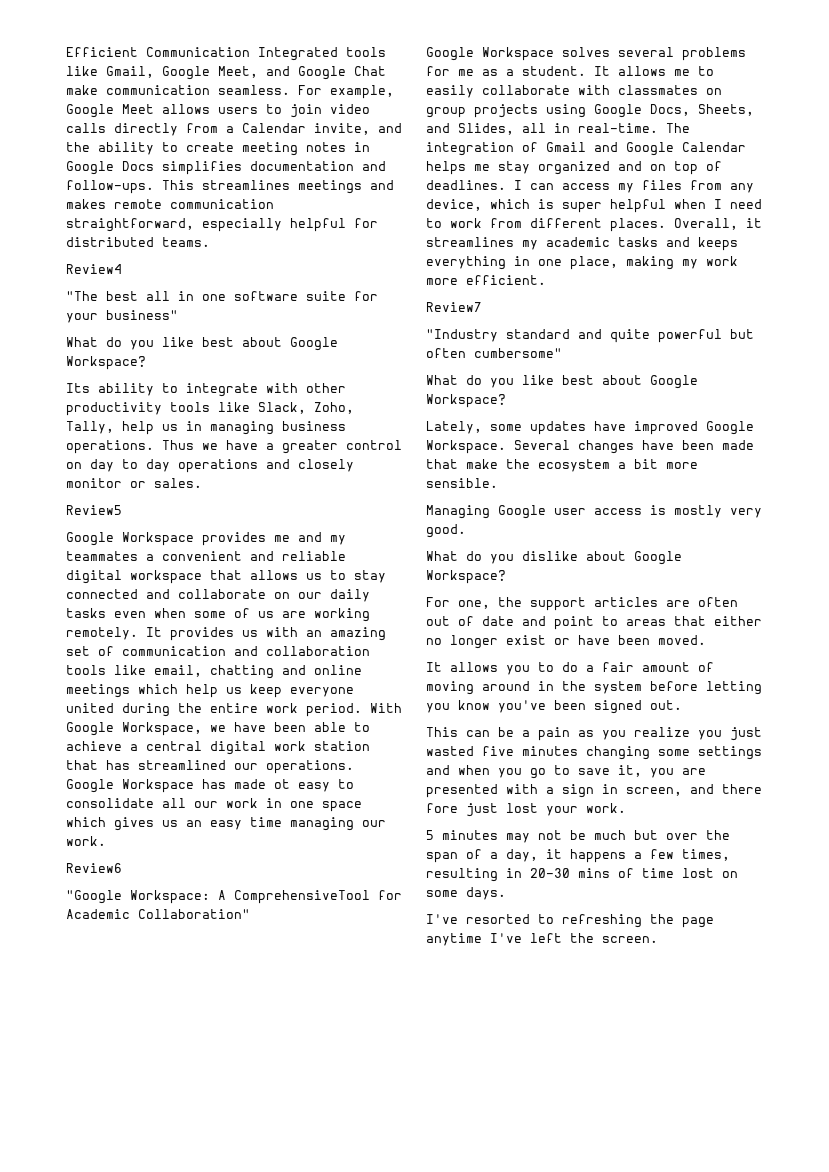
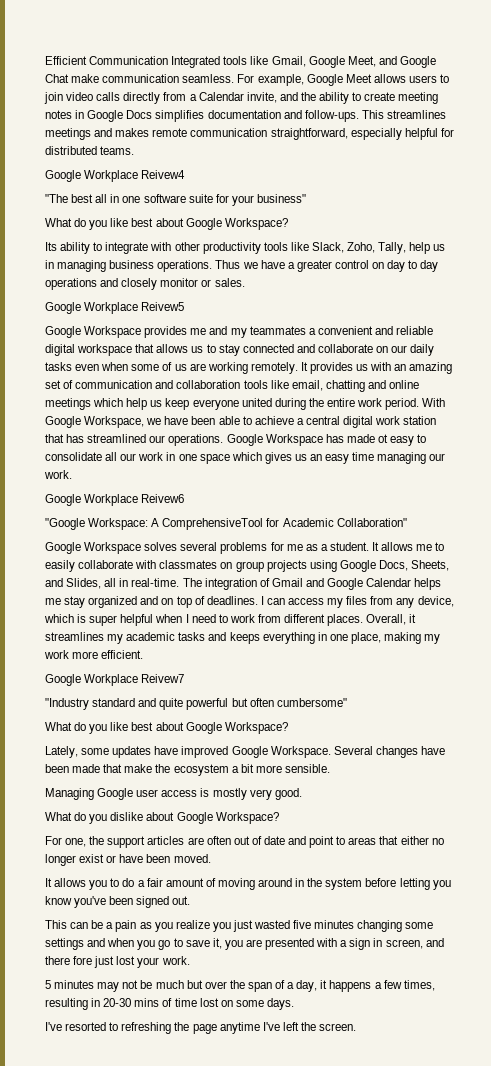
[66,264,122,274] Review4 -> [45,170,186,182] Google Workplace Reivew4
[66,505,122,515] Review5 -> [45,302,185,314] Google Workplace Reivew5
[66,863,122,873] Review6 -> [45,494,185,506] Google Workplace Reivew6
[426,302,482,312] Review7 -> [45,674,185,686] Google Workplace Reivew7

